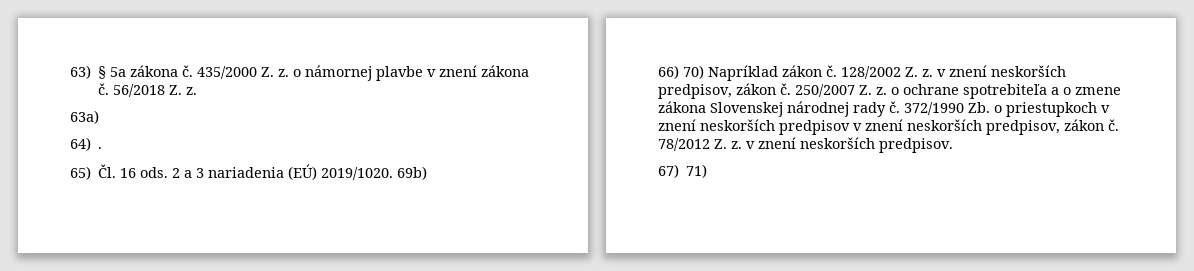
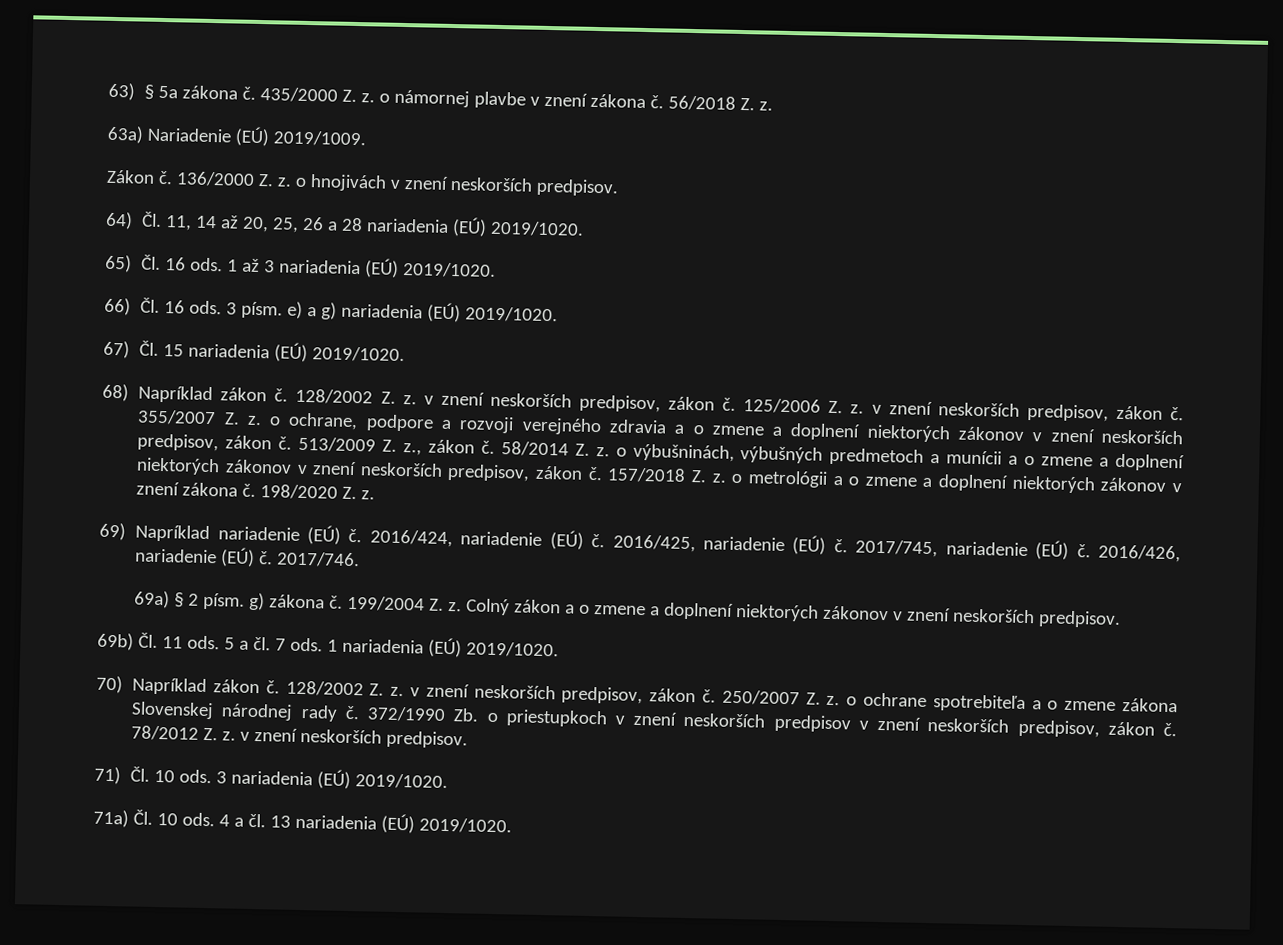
[70,137,103,151] // 64) . -> [146,126,367,147] [106,169,619,197] [105,211,585,237] Nariadenie (EÚ) 2019/1009. // Zákon č. 136/2000 Z. z. o hnojivách v znení neskorších predpisov. // 64) Čl. 11, 14 až 20, 25, 26 a 28 nariadenia (EÚ) 2019/1020.
[172,164,428,180] 2 a 3 nariadenia (EÚ) 2019/1020. 69b) -> [227,258,497,278] 1 až 3 nariadenia (EÚ) 2019/1020.
(679, 72) none -> [140,297,559,323] [103,340,406,363] [102,383,1184,422] [137,409,1183,445] [137,433,1185,472] [136,457,1183,494] [136,481,376,500] [99,522,1181,563] [135,547,361,568] [134,590,1122,628] [97,632,559,658] Čl. 16 ods. 3 písm. e) a g) nariadenia (EÚ) 2019/1020. // 67) Čl. 15 nariadenia (EÚ) 2019/1020. // 68) Napríklad zákon č. 128/2002 Z. z. v znení neskorších predpisov, zákon č. 125/2006 Z. z. v znení neskorších predpisov, zákon č. 355/2007 Z. z. o ochrane, podpore a rozvoji verejného zdravia a o zmene a doplnení niektorých zákonov v znení neskorších predpisov, zákon č. 513/2009 Z. z., zákon č. 58/2014 Z. z. o výbušninách, výbušných predmetoch a munícii a o zmene a doplnení niektorých zákonov v znení neskorších predpisov, zákon č. 157/2018 Z. z. o metrológii a o zmene a doplnení niektorých zákonov v znení zákona č. 198/2020 Z. z. // 69) Napríklad nariadenie (EÚ) č. 2016/424, nariadenie (EÚ) č. 2016/425, nariadenie (EÚ) č. 2017/745, nariadenie (EÚ) č. 2016/426, nariadenie (EÚ) č. 2017/746. // 69a) § 2 písm. g) zákona č. 199/2004 Z. z. Colný zákon a o zmene a doplnení niektorých zákonov v znení neskorších predpisov. // 69b) Čl. 11 ods. 5 a čl. 7 ods. 1 nariadenia (EÚ) 2019/1020. //
[658,164,708,178] 67) 71) -> [94,766,449,790] [93,809,512,834] 71) Čl. 10 ods. 3 nariadenia (EÚ) 2019/1020. // 71a) Čl. 10 ods. 4 a čl. 13 nariadenia (EÚ) 2019/1020.

